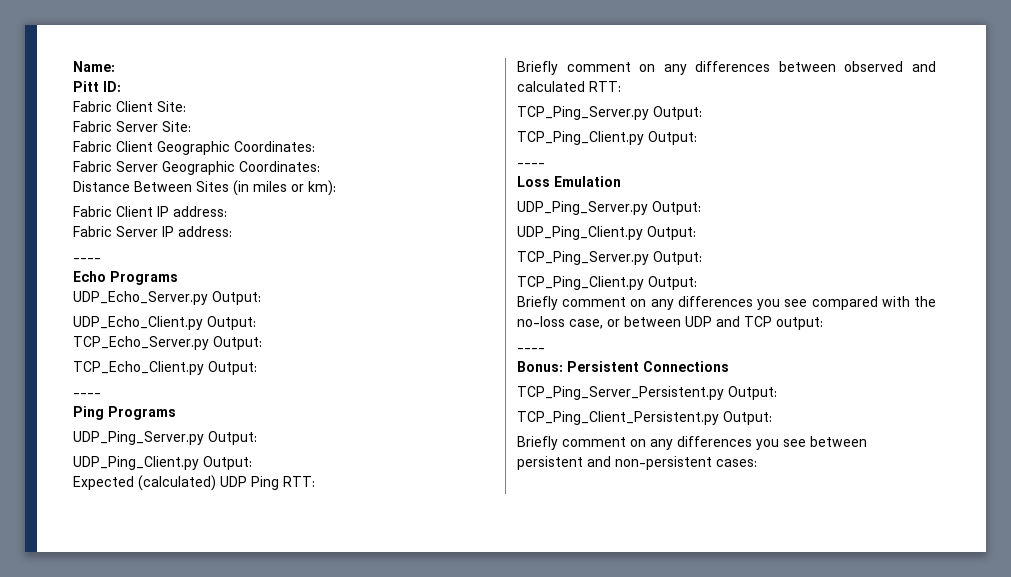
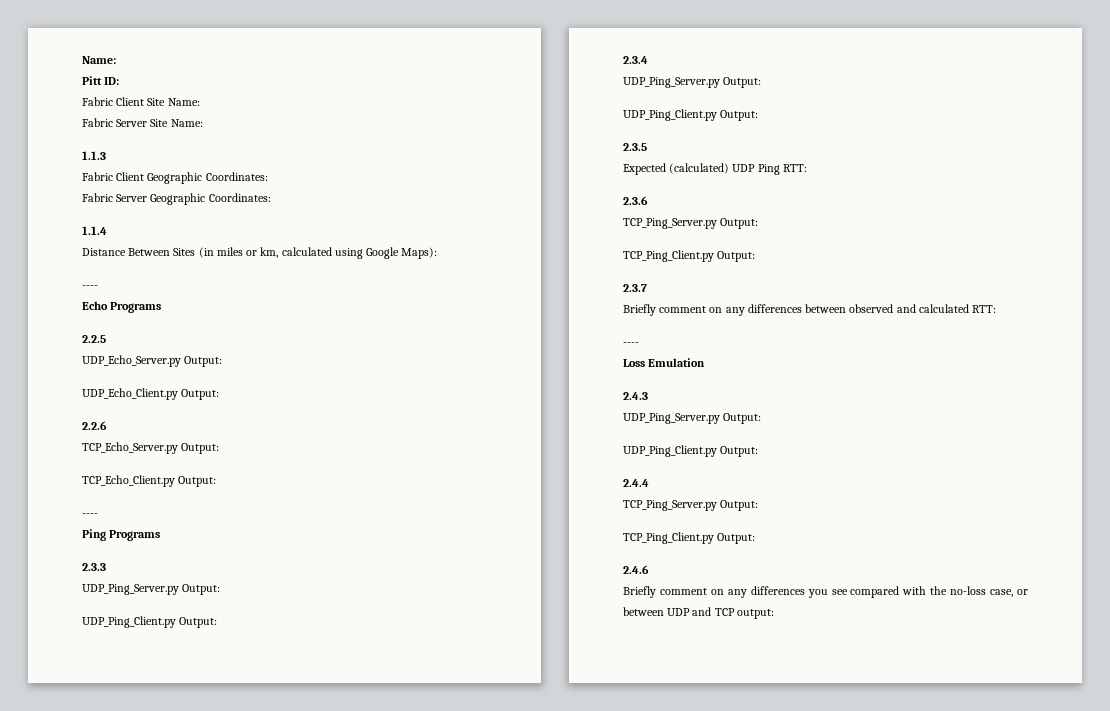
[157,101,186,112] [73,121,191,132] Site: // Fabric Server Site: -> [147,98,200,106] [82,118,203,127] [82,151,106,160] Site Name: // Fabric Server Site Name: // 1.1.3
(320, 166) none -> [82,226,107,235] // 1.1.4
[308,180,336,196] [73,206,227,217] [73,226,232,237] km): // Fabric Client IP address: // Fabric Server IP address: -> [260,247,438,259] km, calculated using Google Maps):
(178, 278) none -> [82,335,106,343] // 2.2.5
(256, 323) none -> [82,421,107,430] // 2.2.6
[73,431,257,445] [73,456,252,470] // UDP_Ping_Server.py Output: // UDP_Ping_Client.py Output: -> [82,563,106,571] [82,584,221,595] [82,616,218,628] [623,56,648,64] [623,77,762,88] [623,109,759,121] [623,143,647,151] // 2.3.3 // UDP_Ping_Server.py Output: // UDP_Ping_Client.py Output: // 2.3.4 // UDP_Ping_Server.py Output: // UDP_Ping_Client.py Output: // 2.3.5
(315, 481) none -> [623,196,648,205] [623,218,759,229] [623,250,756,262] [623,284,647,292] // 2.3.6 // TCP_Ping_Server.py Output: // TCP_Ping_Client.py Output: // 2.3.7
[517,106,702,120] [517,131,697,145] // TCP_Ping_Server.py Output: // TCP_Ping_Client.py Output: -> (997, 309) none
[517,201,701,215] [517,226,696,240] [517,251,702,265] [517,276,697,290] // UDP_Ping_Server.py Output: // UDP_Ping_Client.py Output: // TCP_Ping_Server.py Output: // TCP_Ping_Client.py Output: -> [623,392,648,400] [623,413,762,424] [623,445,759,457] [623,479,649,487] [623,500,759,511] [623,532,756,544] [623,565,649,574] // 2.4.3 // UDP_Ping_Server.py Output: // UDP_Ping_Client.py Output: // 2.4.4 // TCP_Ping_Server.py Output: // TCP_Ping_Client.py Output: // 2.4.6
[517,348,545,352] [517,361,729,372] [517,386,777,400] [517,411,772,425] [517,436,867,450] [517,456,757,470] // ---- // Bonus: Persistent Connections // TCP_Ping_Server_Persistent.py Output: // TCP_Ping_Client_Persistent.py Output: // Briefly comment on any differences you see between persistent and non-persistent cases: -> (774, 614) none

